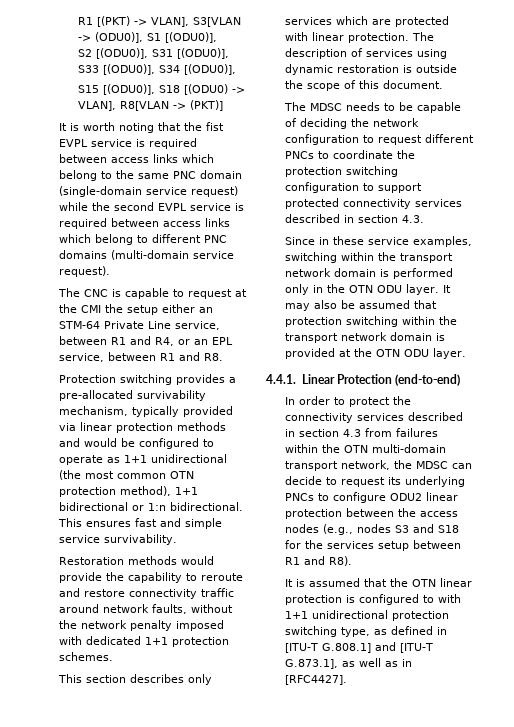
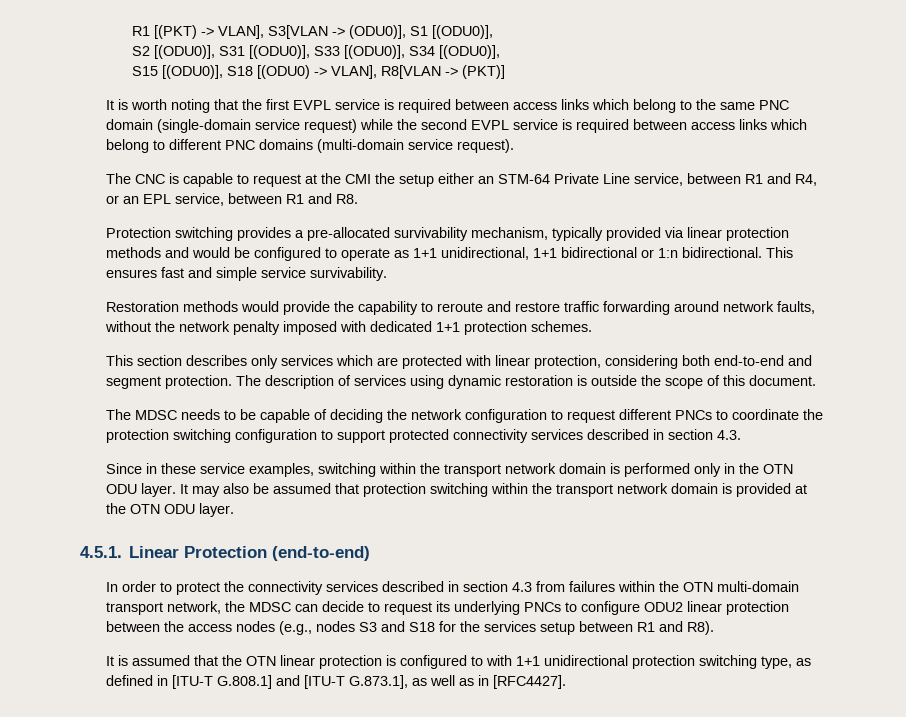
[205,122,224,131] fist -> [265,99,289,110] first
[150,454,227,463] [58,470,194,480] [58,486,171,497] unidirectional (the most common OTN protection method), -> [440,247,529,260] unidirectional,
[128,588,234,599] connectivity traffic -> [563,301,670,315] traffic forwarding
(344, 36) none -> [533,355,812,369] [105,376,161,389] protection, considering both end-to-end and segment
[266,374,296,384] 4.4.1. -> [80,546,122,558] 4.5.1.

